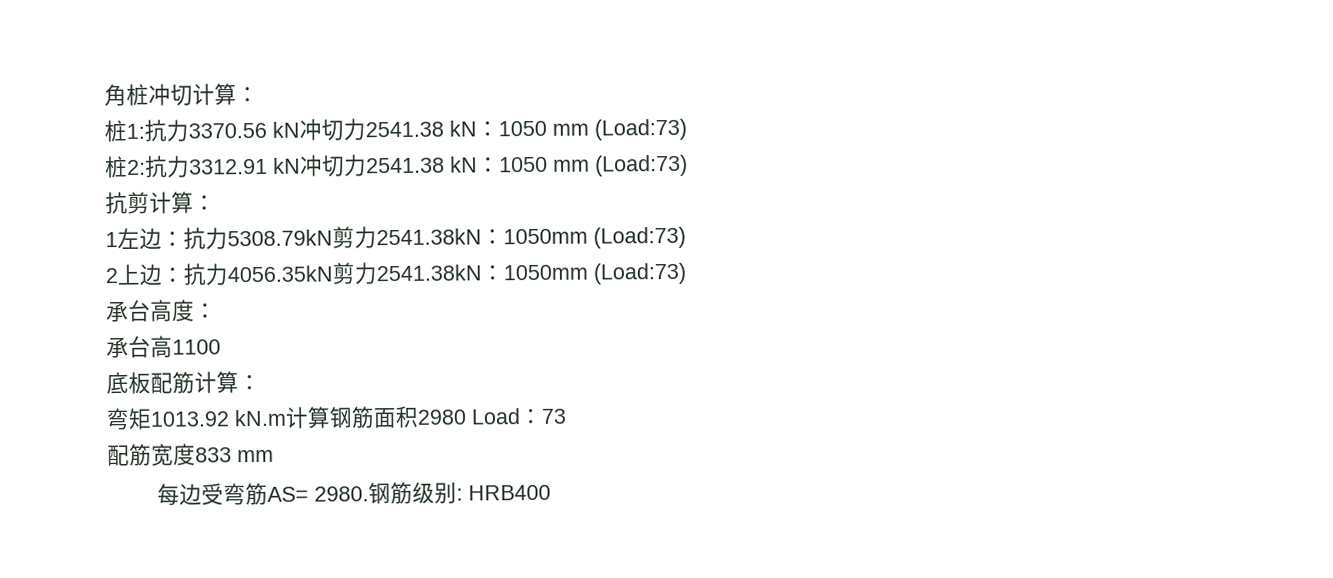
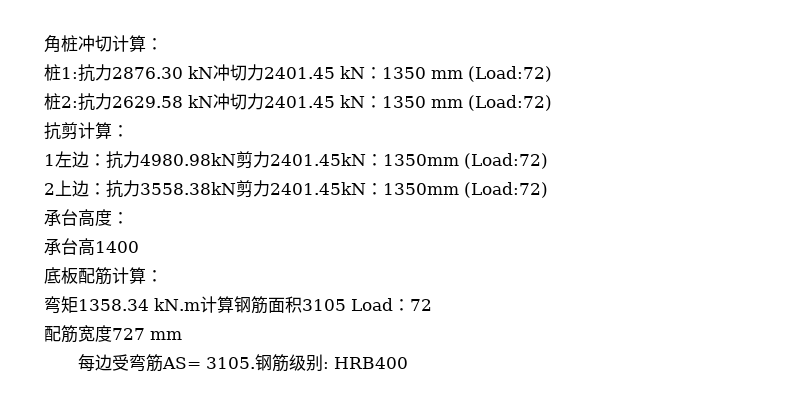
[188,118,687,141] 3370.56 kN冲切力2541.38 kN：1050 mm (Load:73) -> [112,64,552,82] 2876.30 kN冲切力2401.45 kN：1350 mm (Load:72)
[189,154,688,177] 3312.91 kN冲切力2541.38 kN：1050 mm (Load:73) -> [112,93,552,111] 2629.58 kN冲切力2401.45 kN：1350 mm (Load:72)
[227,226,686,249] [105,262,686,286] 5308.79kN剪力2541.38kN：1050mm (Load:73) // 2上边：抗力4056.35kN剪力2541.38kN：1050mm (Load:73) -> [140,151,548,169] [44,180,548,198] 4980.98kN剪力2401.45kN：1350mm (Load:72) // 2上边：抗力3558.38kN剪力2401.45kN：1350mm (Load:72)
[172,339,221,355] 1100 -> [95,241,139,253] 1400
[150,411,229,427] 1013.92 -> [78,299,149,311] 1358.34
[417,408,566,425] 2980 Load：73 -> [301,298,432,311] 3105 Load：72
[195,447,232,463] 833 -> [112,328,145,340] 727
[314,486,370,502] 2980. -> [205,357,255,369] 3105.

